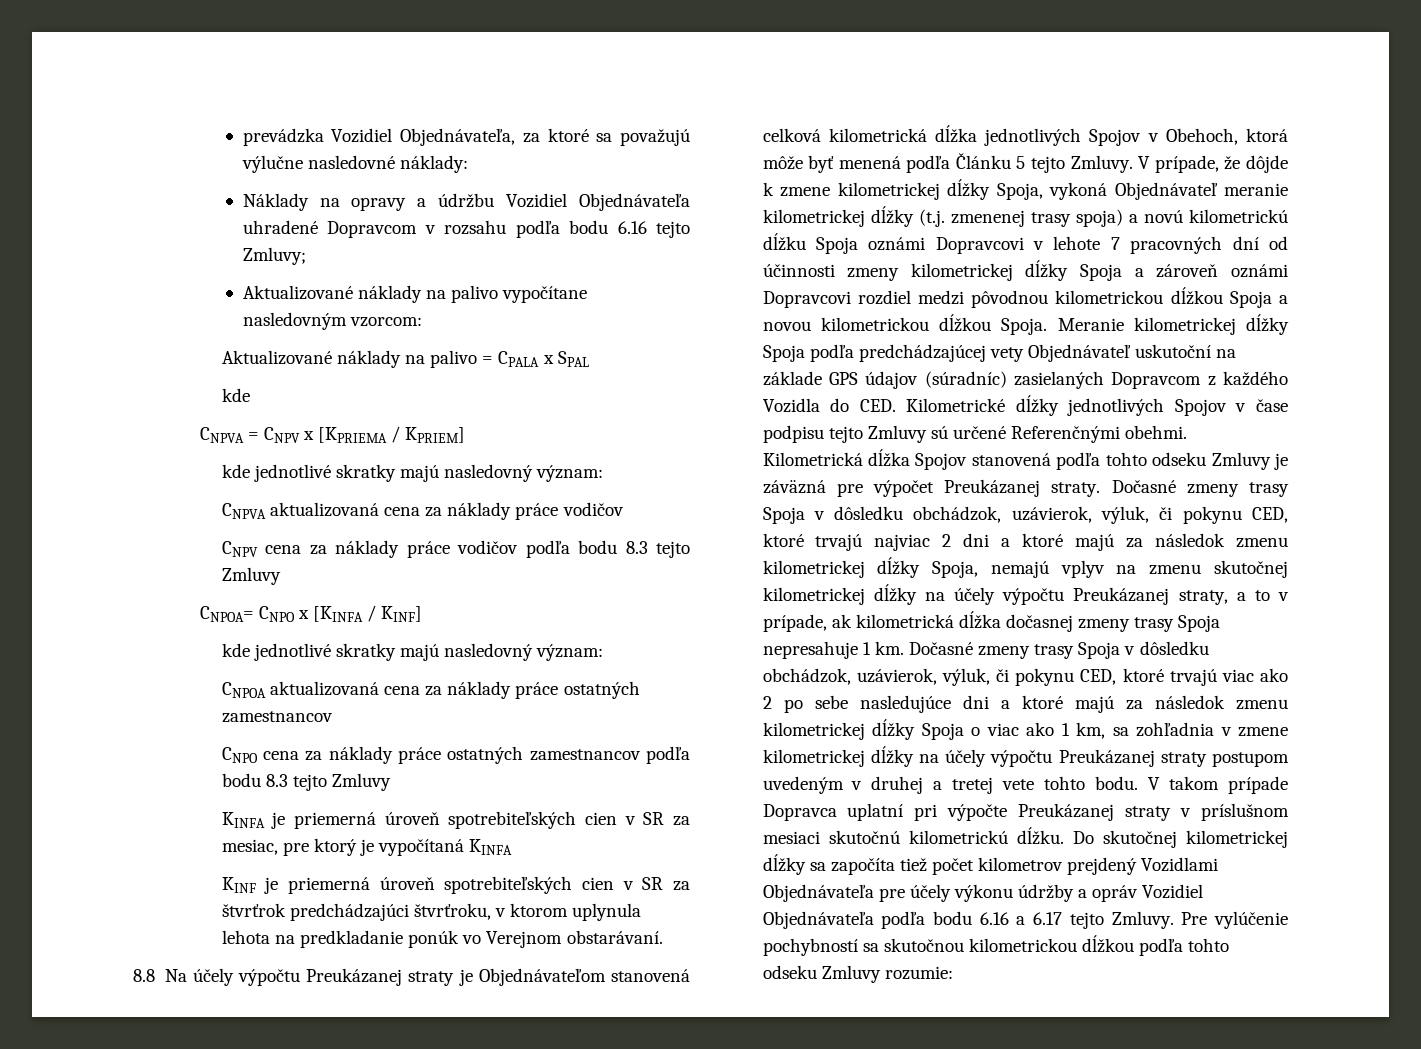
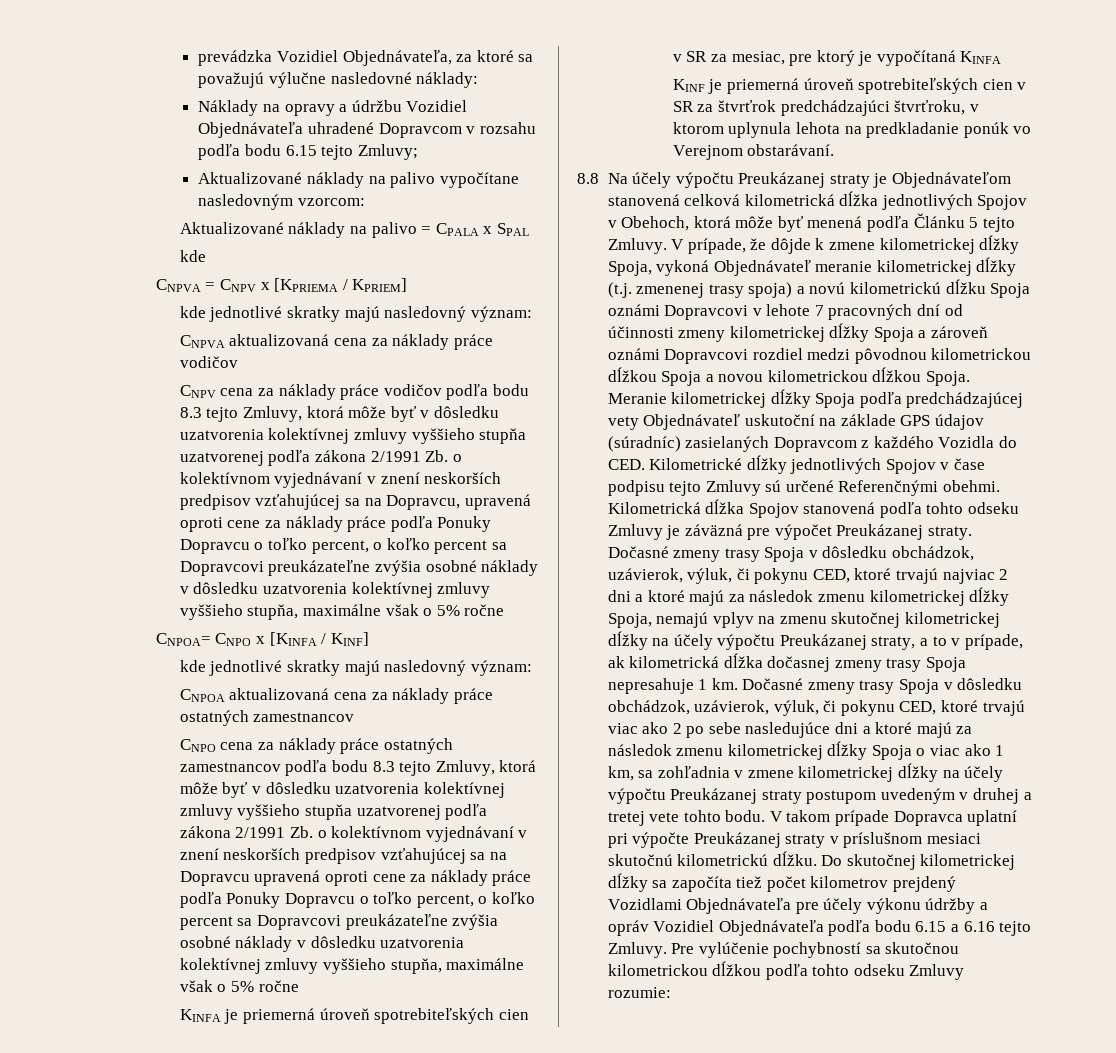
[617,221,647,234] 6.16 -> [285,145,317,156] 6.15
[221,567,281,585] Zmluvy -> [242,406,499,422] [179,428,527,444] [179,450,462,466] [179,472,502,488] [179,494,531,510] [179,516,492,532] [179,538,507,554] [179,560,539,576] [179,582,491,598] [179,604,505,620] Zmluvy, ktorá môže byť v dôsledku uzatvorenia kolektívnej zmluvy vyššieho stupňa uzatvorenej podľa zákona 2/1991 Zb. o kolektívnom vyjednávaní v znení neskorších predpisov vzťahujúcej sa na Dopravcu, upravená oproti cene za náklady práce podľa Ponuky Dopravcu o toľko percent, o koľko percent sa Dopravcovi preukázateľne zvýšia osobné náklady v dôsledku uzatvorenia kolektívnej zmluvy vyššieho stupňa, maximálne však o 5% ročne
[332,773,392,791] Zmluvy -> [435,760,537,776] [179,782,505,798] [179,804,488,820] [179,826,528,842] [179,848,507,864] [179,870,532,886] [179,892,535,908] [179,914,499,930] [179,936,465,952] [179,958,525,974] [179,980,299,992] Zmluvy, ktorá môže byť v dôsledku uzatvorenia kolektívnej zmluvy vyššieho stupňa uzatvorenej podľa zákona 2/1991 Zb. o kolektívnom vyjednávaní v znení neskorších predpisov vzťahujúcej sa na Dopravcu upravená oproti cene za náklady práce podľa Ponuky Dopravcu o toľko percent, o koľko percent sa Dopravcovi preukázateľne zvýšia osobné náklady v dôsledku uzatvorenia kolektívnej zmluvy vyššieho stupňa, maximálne však o 5% ročne
[979,912,1063,925] 6.16 a 6.17 -> [915,921,995,932] 6.15 a 6.16

